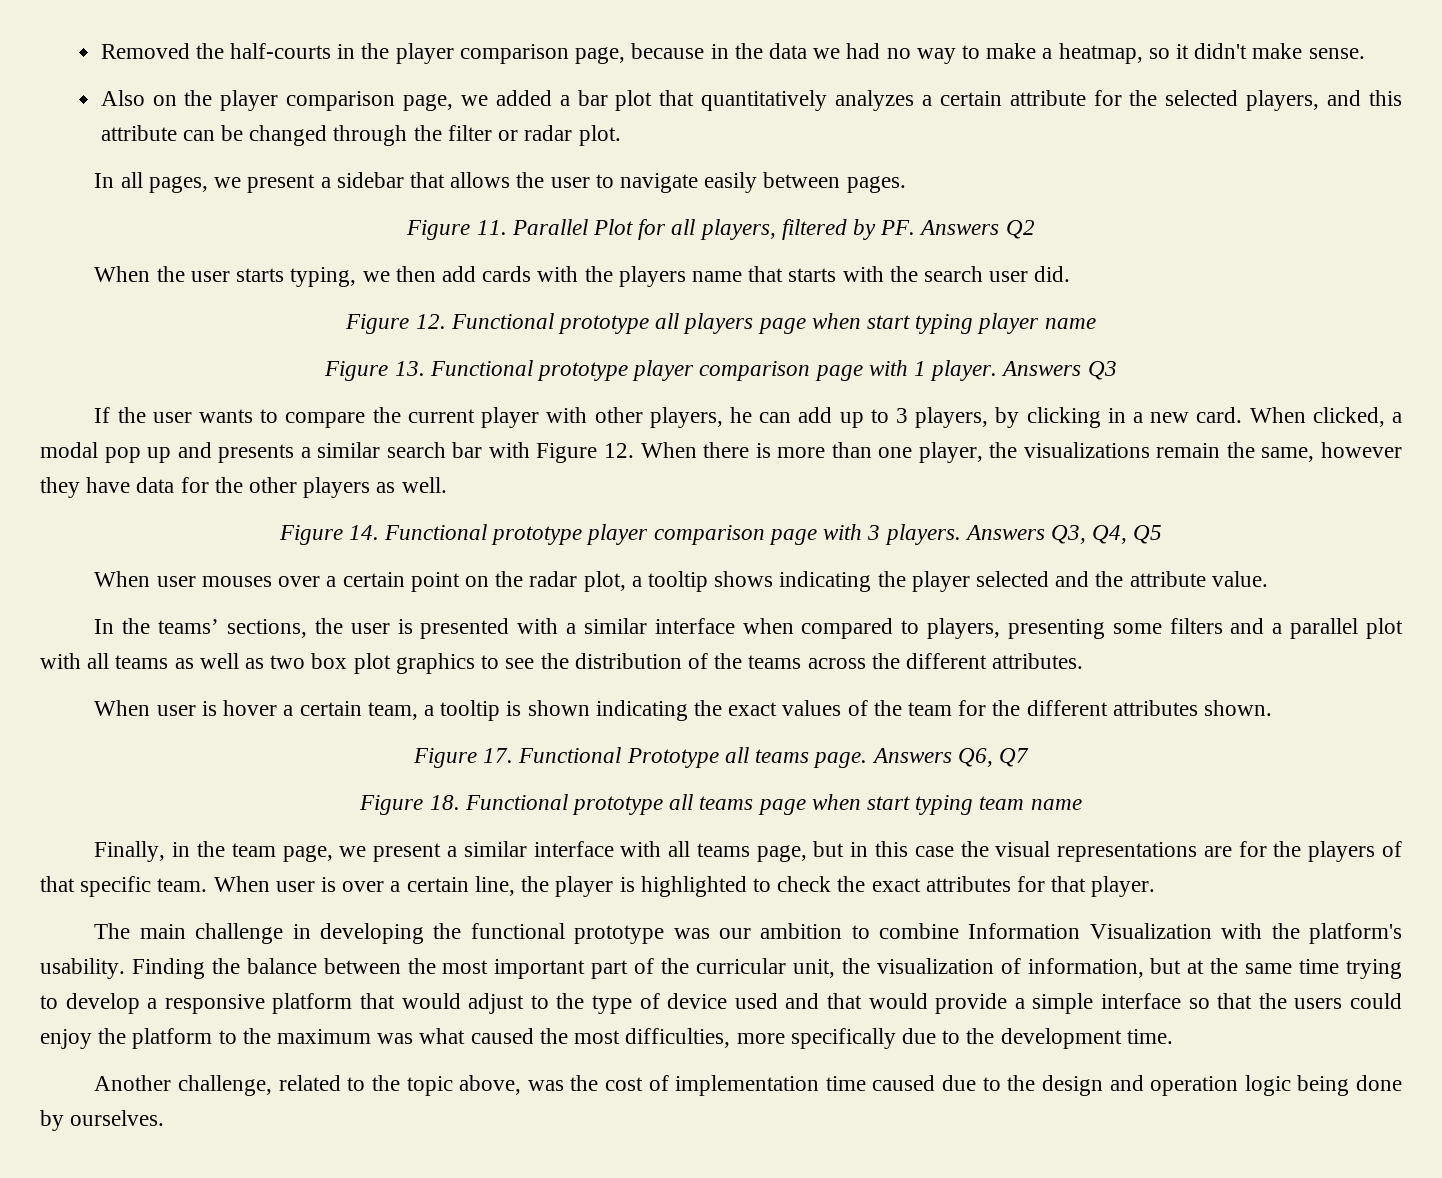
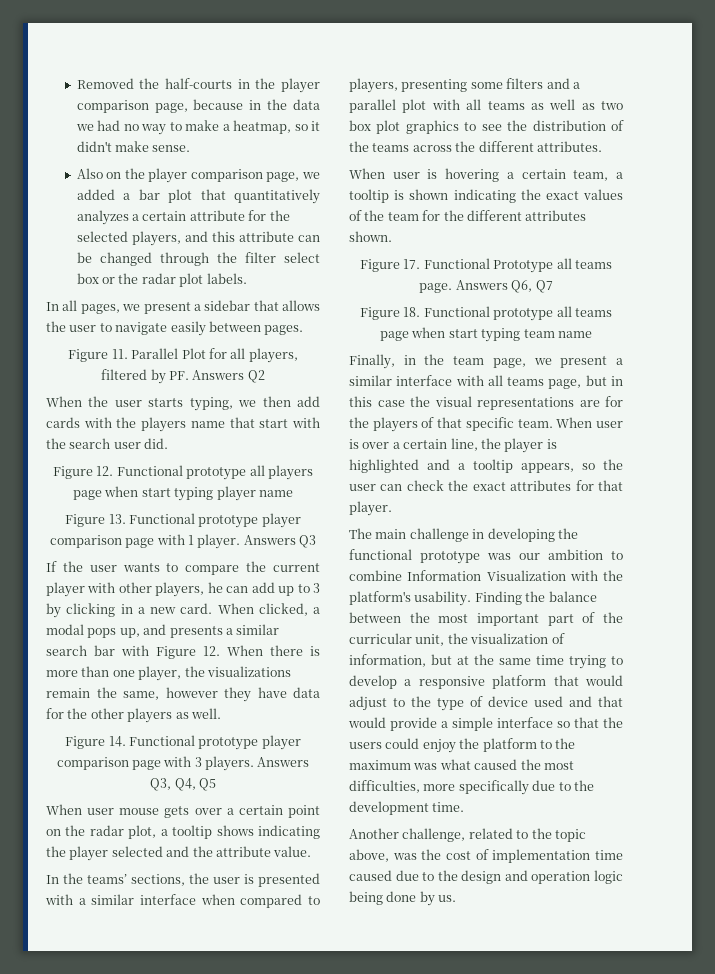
[498,125,621,146] or radar plot. -> [283,252,320,263] [76,273,247,287] select box or the radar plot labels.
[788,268,837,282] starts -> [259,419,289,428] start
[915,407,989,428] players, -> (321, 588) none
[104,447,172,463] pop up -> [87,628,140,638] pops up,
[201,576,272,587] mouses -> [119,806,190,818] mouse gets
[223,700,278,716] hover -> [445,168,500,182] hovering
[752,878,771,892] to -> [427,459,623,473] [349,484,403,491] and a tooltip appears, so the user can
[70,1110,165,1126] ourselves. -> [438,895,457,902] us.

